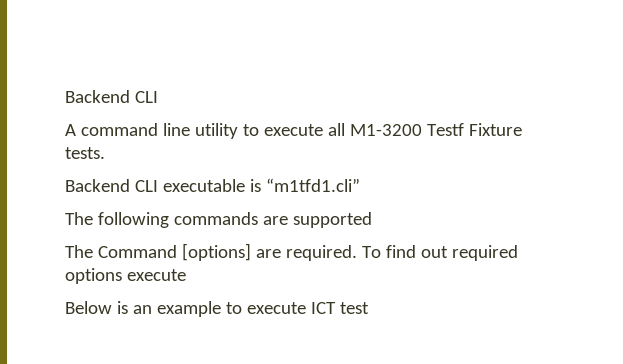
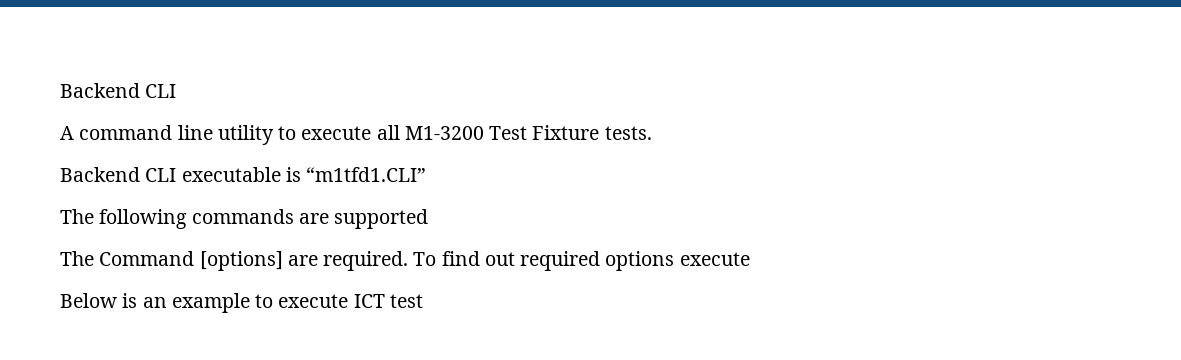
[426,123,464,136] Testf -> [489,126,528,140] Test
[265,178,360,192] “m1tfd1.cli” -> [306,167,427,182] “m1tfd1.CLI”

